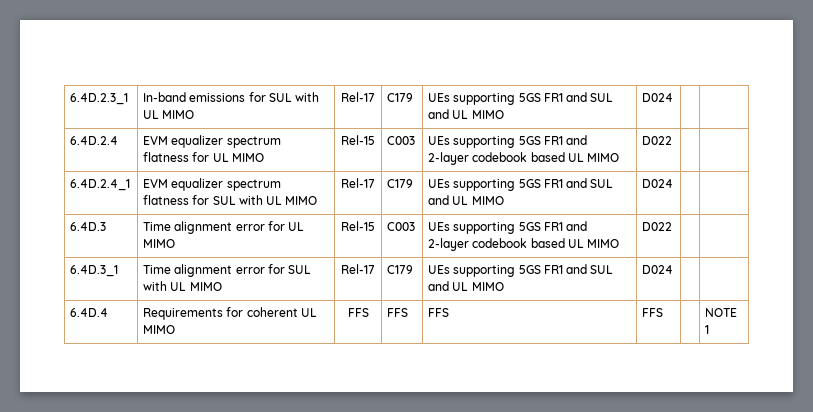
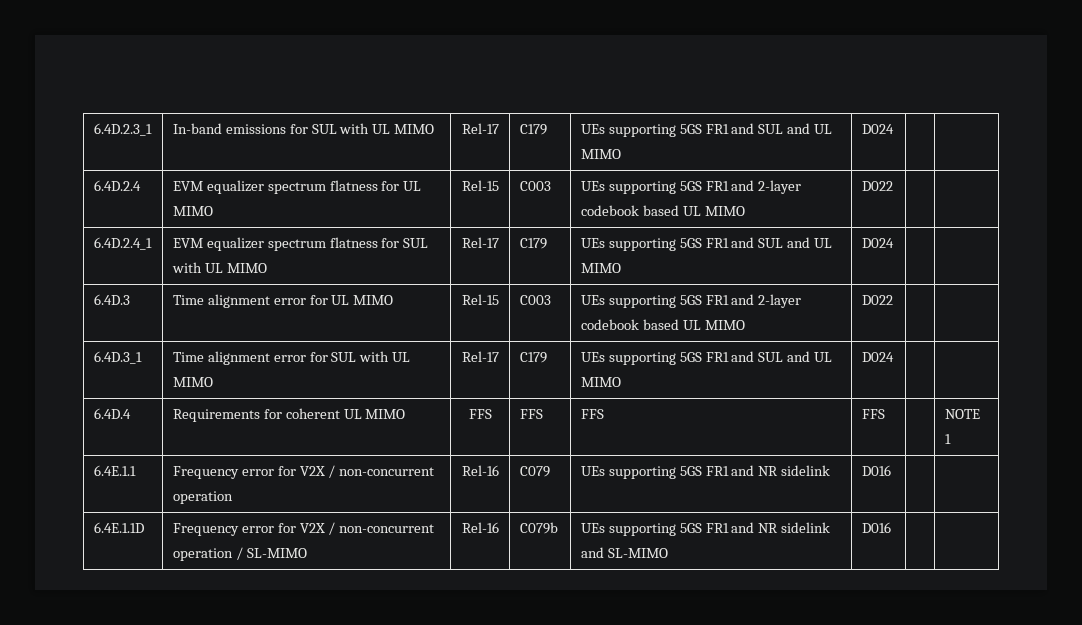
(710, 329) none -> [93,465,136,476] [172,465,435,479] [172,491,233,504] [461,465,499,476] [519,466,550,477] [580,465,831,479] [861,465,891,476] [93,522,144,533] [172,522,435,536] [172,547,307,561] [461,522,499,533] [519,522,558,534] [580,522,831,536] [580,547,668,558] [861,522,891,533] // 6.4E.1.1 | Frequency error for V2X / non-concurrent operation | Rel-16 | C079 | UEs supporting 5GS FR1 and NR sidelink | D016 | | // 6.4E.1.1D | Frequency error for V2X / non-concurrent operation / SL-MIMO | Rel-16 | C079b | UEs supporting 5GS FR1 and NR sidelink and SL-MIMO | D016 | |

